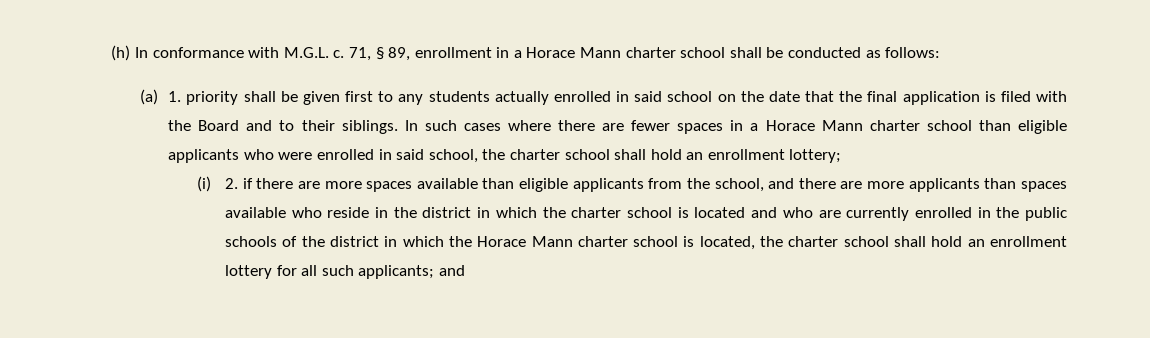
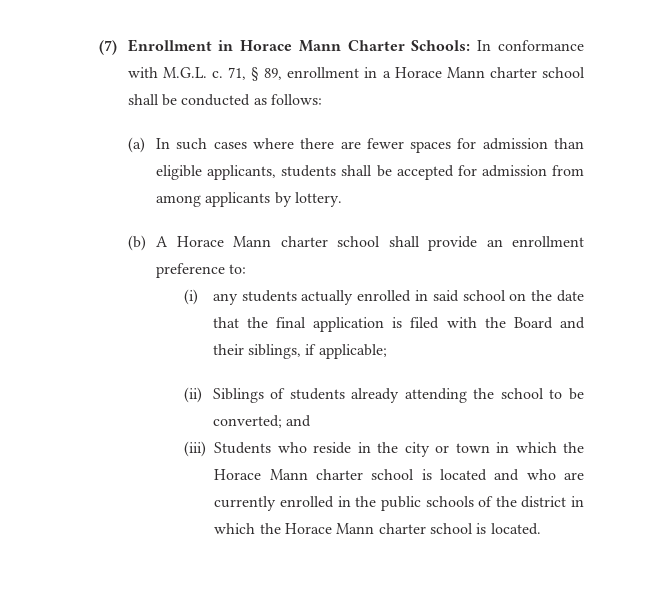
[111,45,131,61] (h) -> [99,39,471,55] (7) Enrollment in Horace Mann Charter Schools:
[168,91,394,105] 1. priority shall be given first to -> [156,138,584,153] [156,165,584,180] [156,192,342,207] [127,235,584,251] [156,263,247,278] [184,289,199,305] In such cases where there are fewer spaces for admission than eligible applicants, students shall be accepted for admission from among applicants by lottery. // (b) A Horace Mann charter school shall provide an enrollment preference to: // (i)
[279,120,1068,134] [168,149,842,163] [196,176,1067,192] [224,207,286,218] to their siblings. In such cases where there are fewer spaces in a Horace Mann charter school than eligible applicants who were enrolled in said school, the charter school shall hold an enrollment lottery; // (i) 2. if there are more spaces available than eligible applicants from the school, and there are more applicants than spaces available -> [212,344,387,359] [184,387,584,403] [212,415,312,428] [184,441,272,457] their siblings, if applicable; // (ii) Siblings of students already attending the school to be converted; and // (iii) Students
[422,207,566,218] district in which the -> [404,442,584,457] [214,469,308,480] city or town in which the Horace Mann
[699,236,1067,250] [224,265,465,279] located, the charter school shall hold an enrollment lottery for all such applicants; and -> [490,523,541,535] located.

